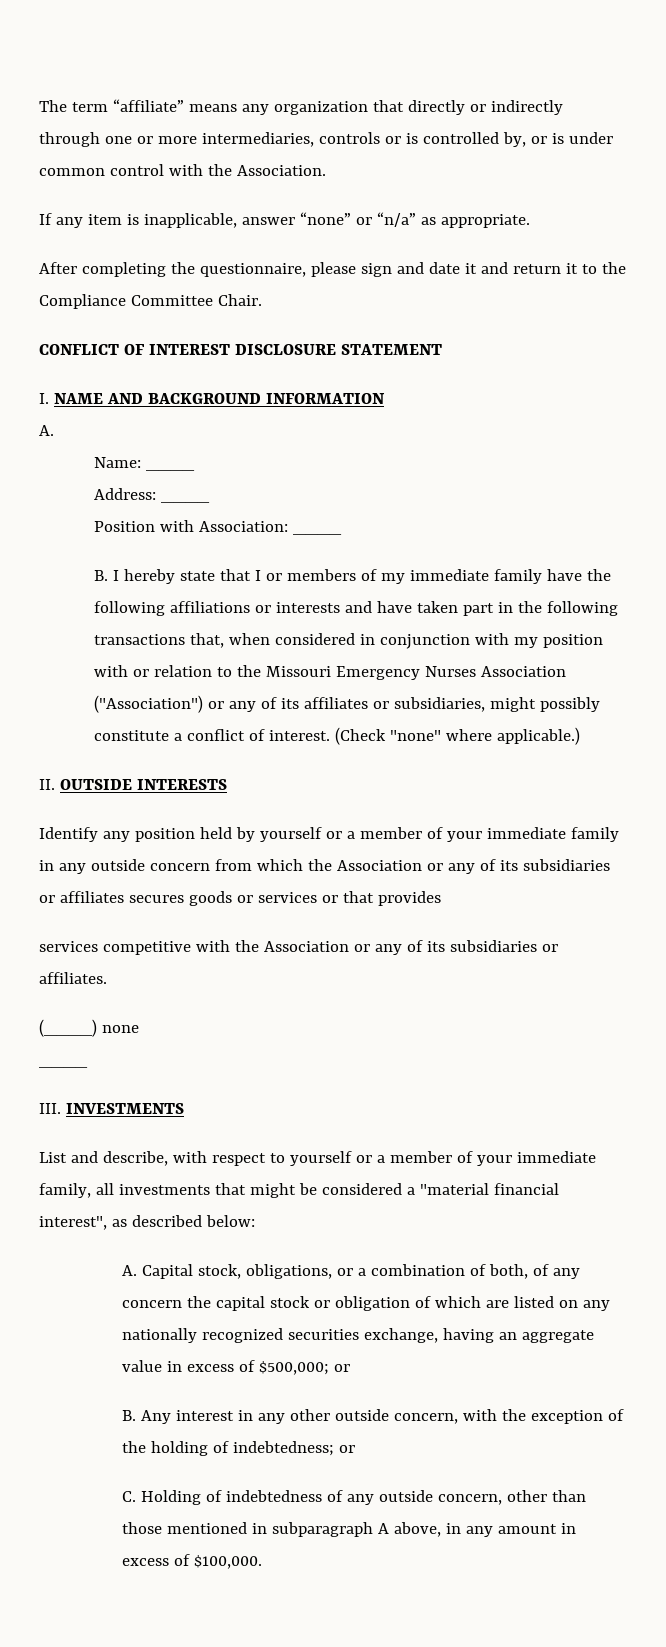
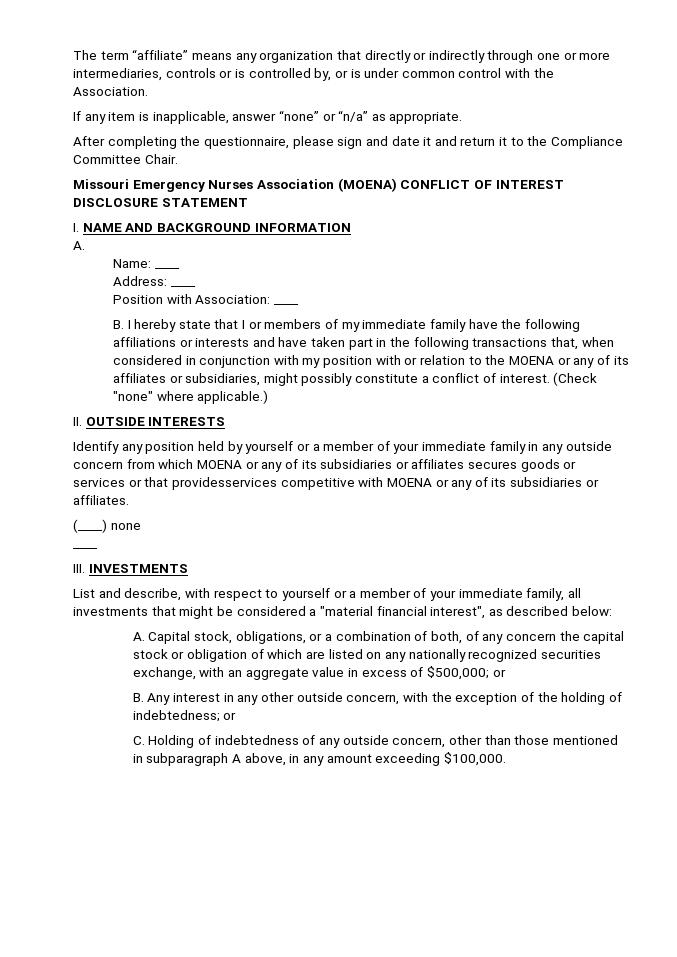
(262, 300) none -> [73,178,397,192] Missouri Emergency Nurses Association (MOENA)
[266,666,567,680] [94,695,204,713] Missouri Emergency Nurses Association ("Association") -> [508,356,554,365] MOENA
[307,859,422,871] the Association -> [196,460,242,469] MOENA
[377,891,441,906] [39,940,349,955] provides // services competitive with the Association -> [171,477,432,490] providesservices competitive with MOENA
[442,1328,494,1343] having -> [199,667,225,677] with
[560,1523,576,1534] [121,1554,190,1566] in excess of -> [375,753,441,766] exceeding

